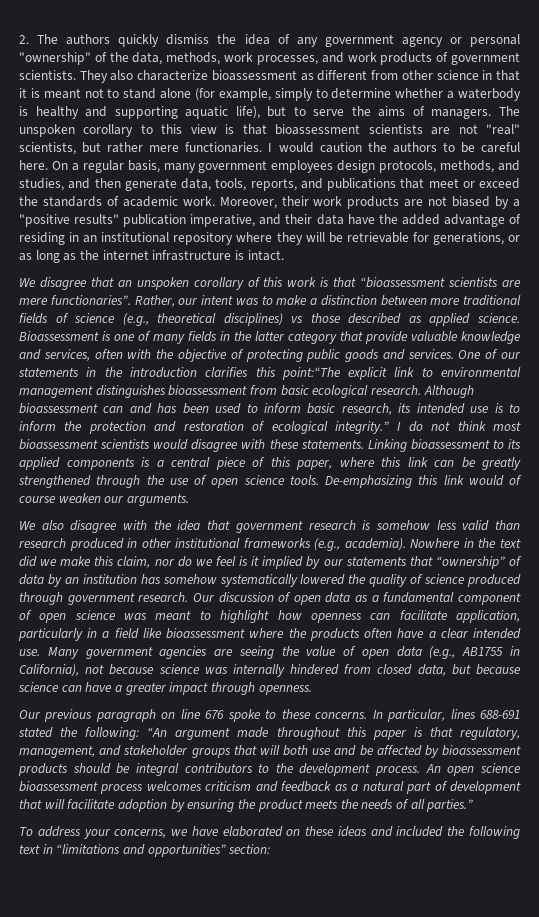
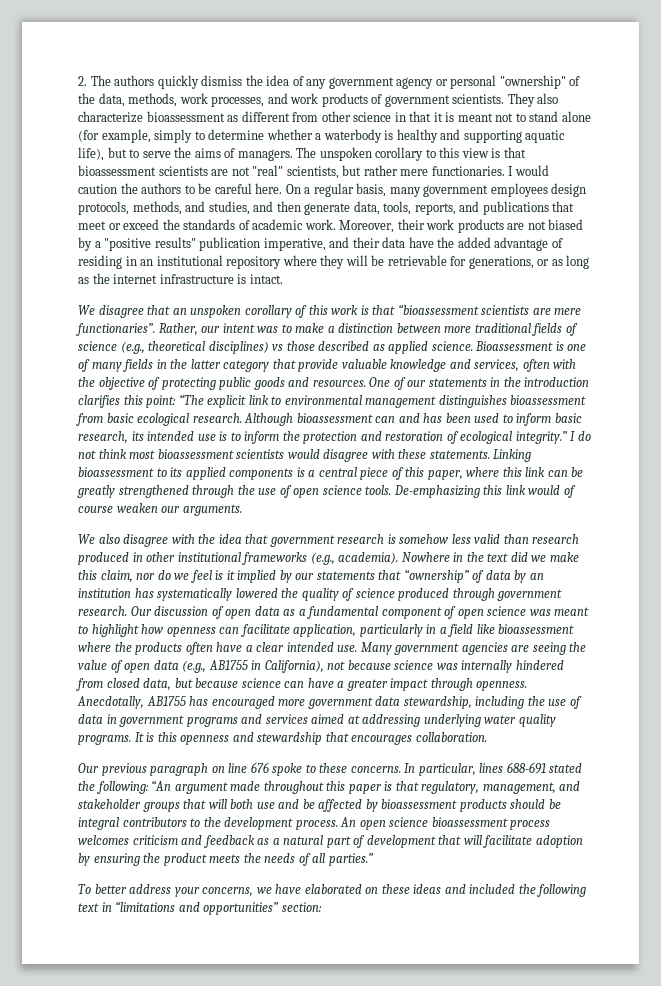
[407,349,454,359] services. -> [312,380,366,387] resources.
[281,367,341,380] point:“The -> [146,394,204,408] point: “The
[162,574,217,584] somehow -> (154, 593) none
(312, 690) none -> [77,696,582,709] [78,714,556,727] [78,732,487,745] Anecdotally, AB1755 has encouraged more government data stewardship, including the use of data in government programs and services aimed at addressing underlying water quality programs. It is this openness and stewardship that encourages collaboration.
(33, 831) none -> [94,884,127,894] better

